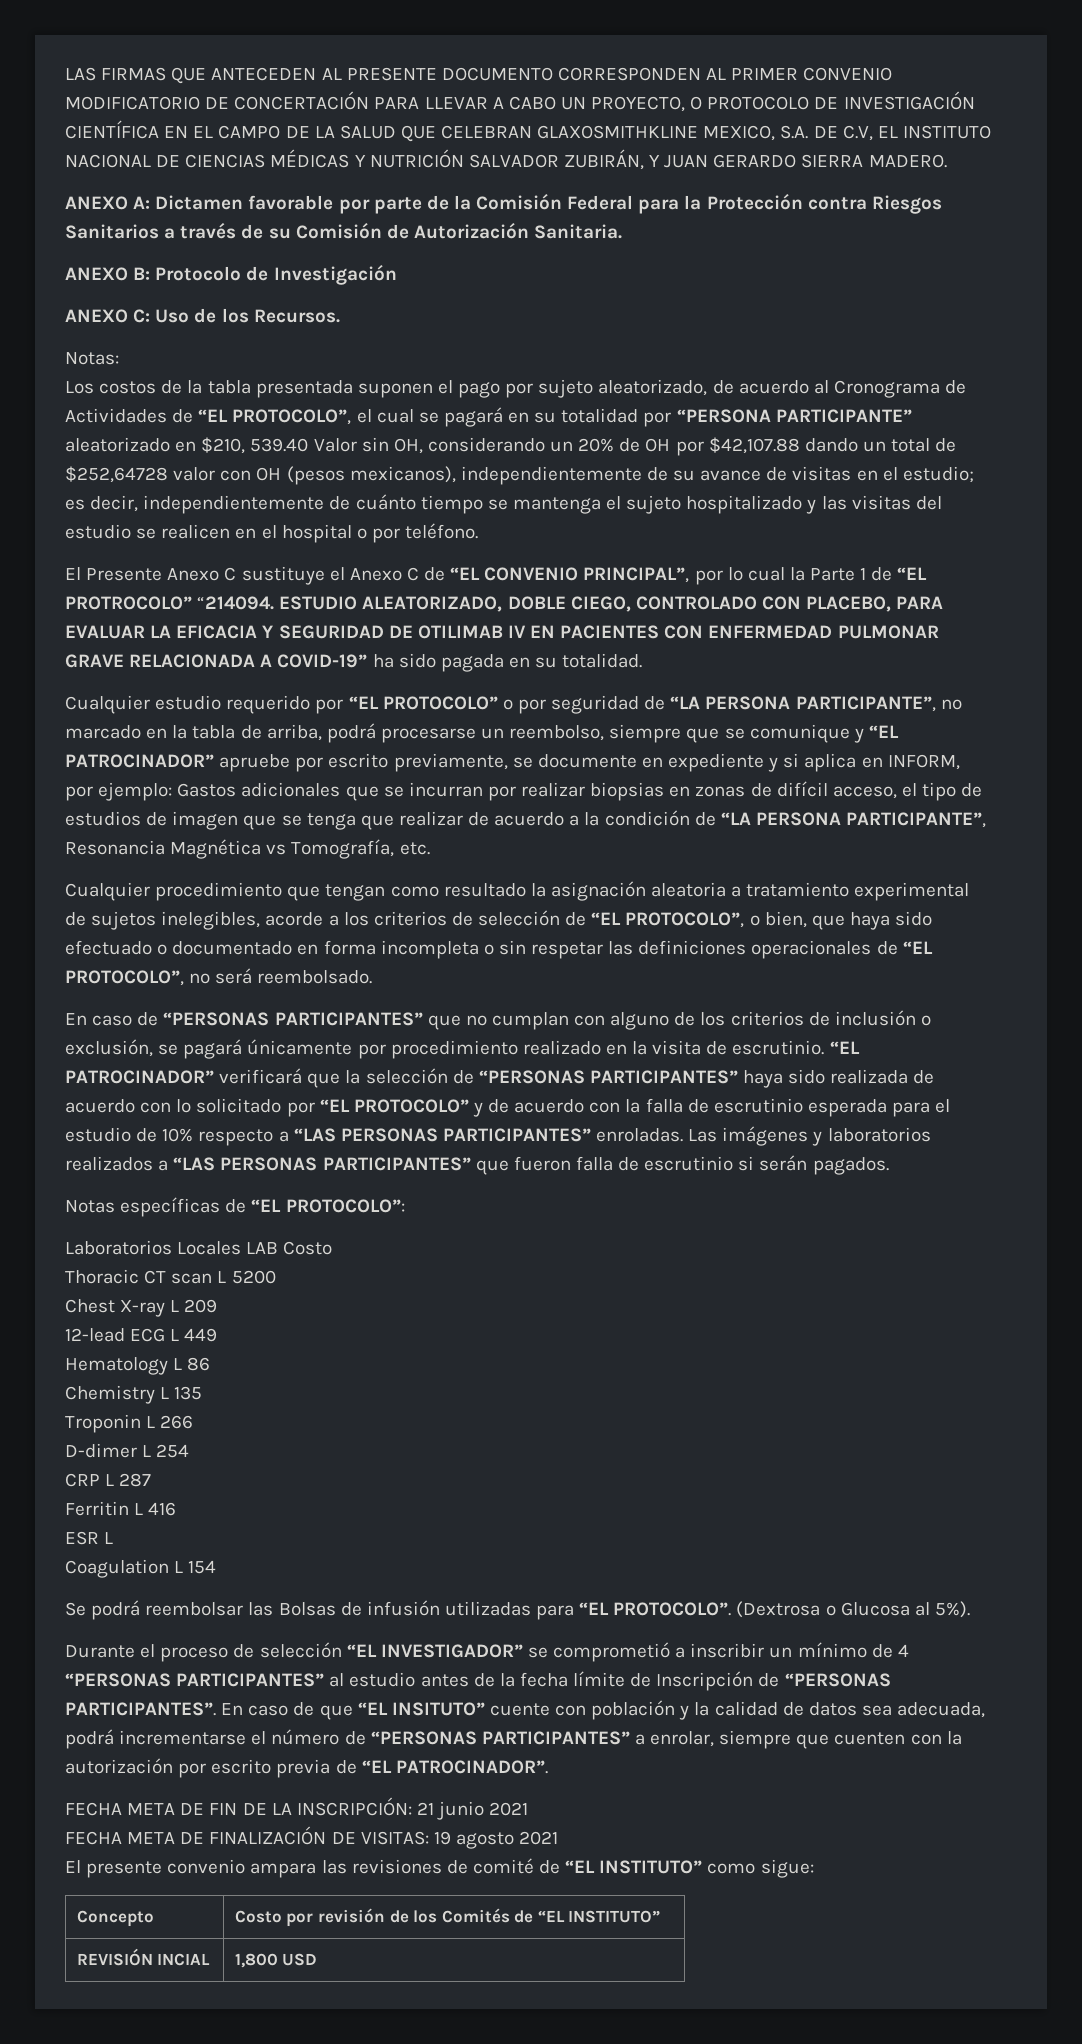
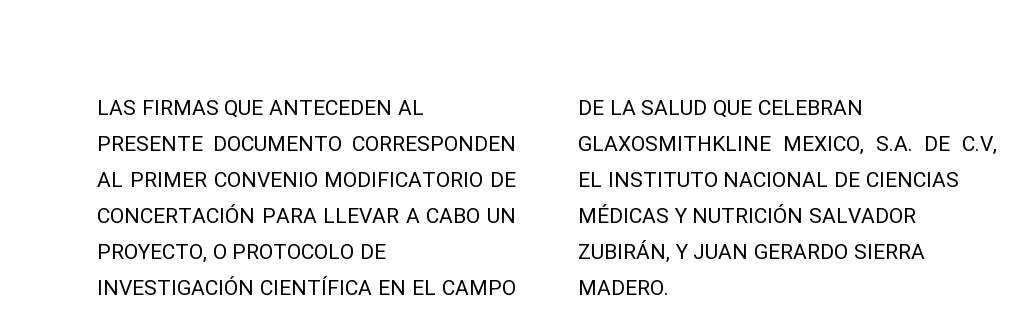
[65,194,942,214] [65,223,623,239] [65,265,397,285] [65,308,340,323] [65,352,119,365] [65,379,967,398] [65,407,912,427] [65,437,957,456] [65,466,974,485] [65,494,942,514] [65,523,479,543] [65,566,928,585] [65,596,944,612] [65,625,939,639] [65,653,643,672] [65,695,962,714] [65,723,899,743] [65,753,960,772] [65,781,983,801] [65,810,987,830] [65,839,430,859] [65,881,970,901] [65,910,933,930] [65,940,933,959] [65,968,373,986] [65,1010,931,1030] [65,1039,860,1059] [65,1068,935,1088] [65,1098,951,1117] [65,1126,931,1146] [65,1155,889,1175] [65,1197,405,1217] [65,1240,333,1255] [65,1269,276,1284] [65,1299,218,1317] [65,1328,218,1342] [65,1357,211,1375] [65,1385,203,1404] [65,1414,194,1433] [65,1443,190,1458] [65,1473,152,1487] [65,1501,177,1516] [65,1531,114,1545] [65,1559,217,1578] [65,1600,970,1620] [65,1642,909,1662] [65,1671,891,1691] [65,1700,986,1720] [65,1729,962,1749] [65,1758,548,1778] [65,1797,529,1820] [65,1826,559,1849] [65,1858,814,1878] [76,1910,154,1927] [234,1908,661,1927] [76,1948,211,1966] [234,1953,318,1968] // ANEXO A: Dictamen favorable por parte de la Comisión Federal para la Protección contra Riesgos Sanitarios a través de su Comisión de Autorización Sanitaria. // ANEXO B: Protocolo de Investigación // ANEXO C: Uso de los Recursos. // Notas: // Los costos de la tabla presentada suponen el pago por sujeto aleatorizado, de acuerdo al Cronograma de Actividades de “EL PROTOCOLO”, el cual se pagará en su totalidad por “PERSONA PARTICIPANTE” aleatorizado en $210, 539.40 Valor sin OH, considerando un 20% de OH por $42,107.88 dando un total de $252,64728 valor con OH (pesos mexicanos), independientemente de su avance de visitas en el estudio; es decir, independientemente de cuánto tiempo se mantenga el sujeto hospitalizado y las visitas del estudio se realicen en el hospital o por teléfono. // El Presente Anexo C sustituye el Anexo C de “EL CONVENIO PRINCIPAL”, por lo cual la Parte 1 de “EL PROTROCOLO” “214094. ESTUDIO ALEATORIZADO, DOBLE CIEGO, CONTROLADO CON PLACEBO, PARA EVALUAR LA EFICACIA Y SEGURIDAD DE OTILIMAB IV EN PACIENTES CON ENFERMEDAD PULMONAR GRAVE RELACIONADA A COVID-19” ha sido pagada en su totalidad. // Cualquier estudio requerido por “EL PROTOCOLO” o por seguridad de “LA PERSONA PARTICIPANTE”, no marcado en la tabla de arriba, podrá procesarse un reembolso, siempre que se comunique y “EL PATROCINADOR” apruebe por escrito previamente, se documente en expediente y si aplica en INFORM, por ejemplo: Gastos adicionales que se incurran por realizar biopsias en zonas de difícil acceso, el tipo de estudios de imagen que se tenga que realizar de acuerdo a la condición de “LA PERSONA PARTICIPANTE”, Resonancia Magnética vs Tomografía, etc. // Cualquier procedimiento que tengan como resultado la asignación aleatoria a tratamiento experimental de sujetos inelegibles, acorde a los criterios de selección de “EL PROTOCOLO”, o bien, que haya sido efectuado o documentado en forma incompleta o sin respetar las definiciones operacionales de “EL PROTOCOLO”, no será reembolsado. // En caso de “PERSONAS PARTICIPANTES” que no cumplan con alguno de los criterios de inclusión o exclusión, se pagará únicamente por procedimiento realizado en la visita de escrutinio. “EL PATROCINADOR” verificará que la selección de “PERSONAS PARTICIPANTES” haya sido realizada de acuerdo con lo solicitado por “EL PROTOCOLO” y de acuerdo con la falla de escrutinio esperada para el estudio de 10% respecto a “LAS PERSONAS PARTICIPANTES” enroladas. Las imágenes y laboratorios realizados a “LAS PERSONAS PARTICIPANTES” que fueron falla de escrutinio si serán pagados. // Notas específicas de “EL PROTOCOLO”: // Laboratorios Locales LAB Costo // Thoracic CT scan L 5200 // Chest X-ray L 209 // 12-lead ECG L 449 // Hematology L 86 // Chemistry L 135 // Troponin L 266 // D-dimer L 254 // CRP L 287 // Ferritin L 416 // ESR L // Coagulation L 154 // Se podrá reembolsar las Bolsas de infusión utilizadas para “EL PROTOCOLO”. (Dextrosa o Glucosa al 5%). // Durante el proceso de selección “EL INVESTIGADOR” se comprometió a inscribir un mínimo de 4 “PERSONAS PARTICIPANTES” al estudio antes de la fecha límite de Inscripción de “PERSONAS PARTICIPANTES”. En caso de que “EL INSITUTO” cuente con población y la calidad de datos sea adecuada, podrá incrementarse el número de “PERSONAS PARTICIPANTES” a enrolar, siempre que cuenten con la autorización por escrito previa de “EL PATROCINADOR”. // FECHA META DE FIN DE LA INSCRIPCIÓN: 21 junio 2021 // FECHA META DE FINALIZACIÓN DE VISITAS: 19 agosto 2021 // El presente convenio ampara las revisiones de comité de “EL INSTITUTO” como sigue: // Concepto | Costo por revisión de los Comités de “EL INSTITUTO” // REVISIÓN INCIAL | 1,800 USD -> (669, 287) none

